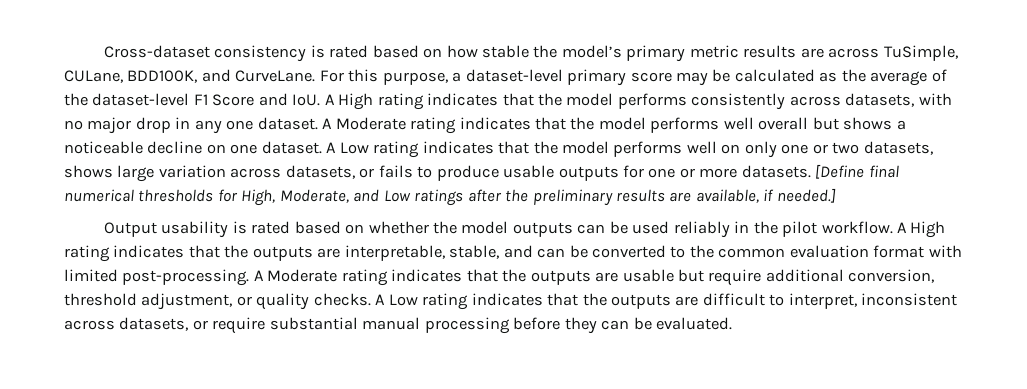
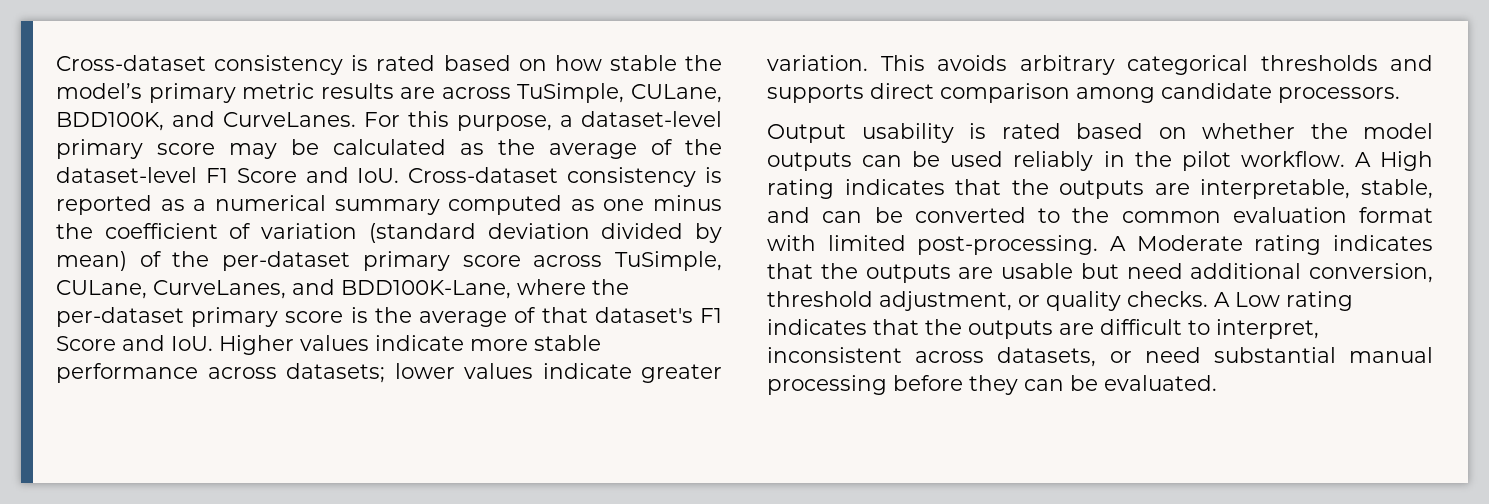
[235,70,316,82] CurveLane. -> [223,112,356,127] CurveLanes.
[324,93,952,110] [64,117,906,134] [64,141,933,158] [64,164,899,182] [64,188,836,206] A High rating indicates that the model performs consistently across datasets, with no major drop in any one dataset. A Moderate rating indicates that the model performs well overall but shows a noticeable decline on one dataset. A Low rating indicates that the model performs well on only one or two datasets, shows large variation across datasets, or fails to produce usable outputs for one or more datasets. [Define final numerical thresholds for High, Moderate, and Low ratings after the preliminary results are available, if needed.] -> [408,167,722,187] [56,195,722,215] [56,223,722,243] [56,251,722,271] [56,279,629,299] [56,307,722,327] [56,335,601,355] [56,363,722,383] [767,55,1433,75] [767,83,1400,103] Cross-dataset consistency is reported as a numerical summary computed as one minus the coefficient of variation (standard deviation divided by mean) of the per-dataset primary score across TuSimple, CULane, CurveLanes, and BDD100K-Lane, where the per-dataset primary score is the average of that dataset's F1 Score and IoU. Higher values indicate more stable performance across datasets; lower values indicate greater variation. This avoids arbitrary categorical thresholds and supports direct comparison among candidate processors.
[708,269,762,286] require -> [1126,263,1183,279] need
[212,317,266,334] require -> [1144,347,1201,363] need

